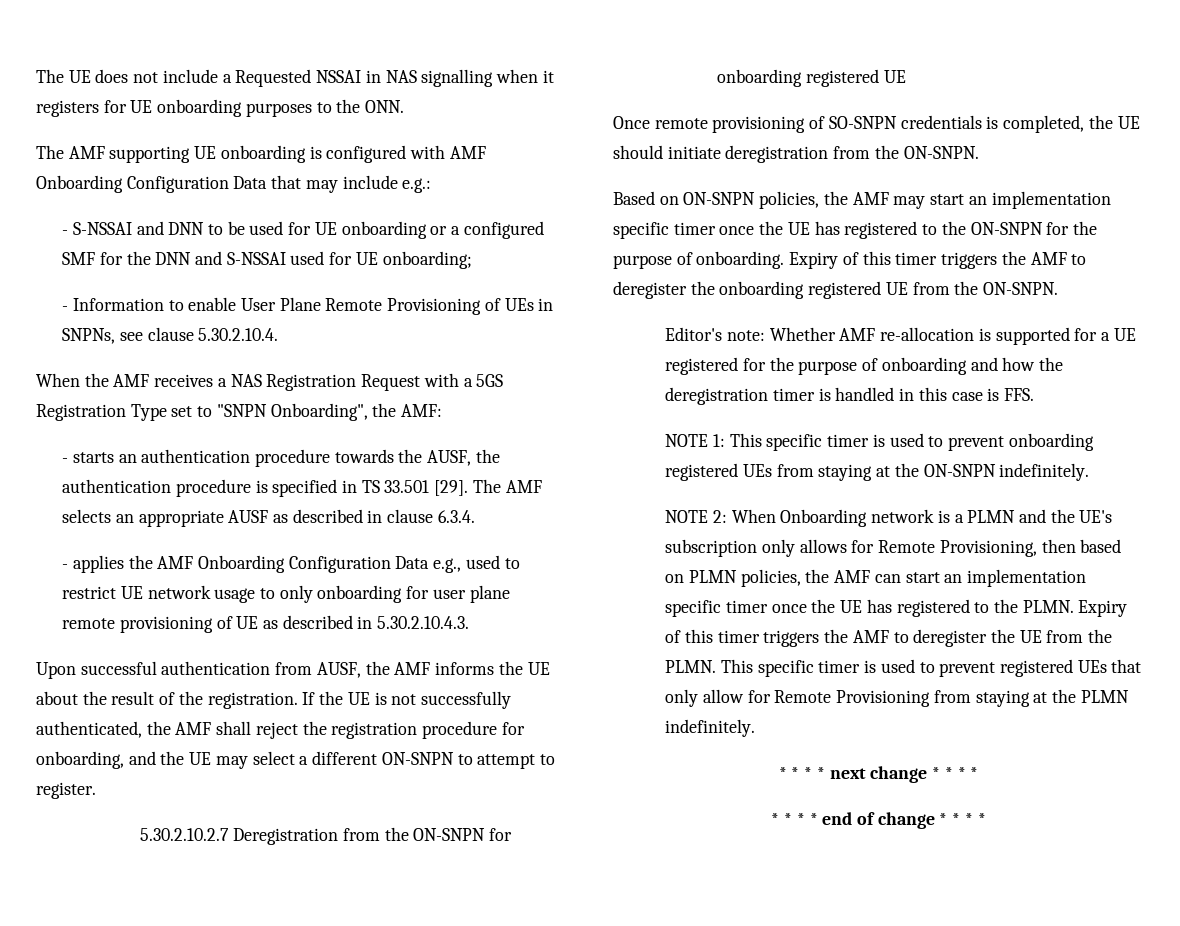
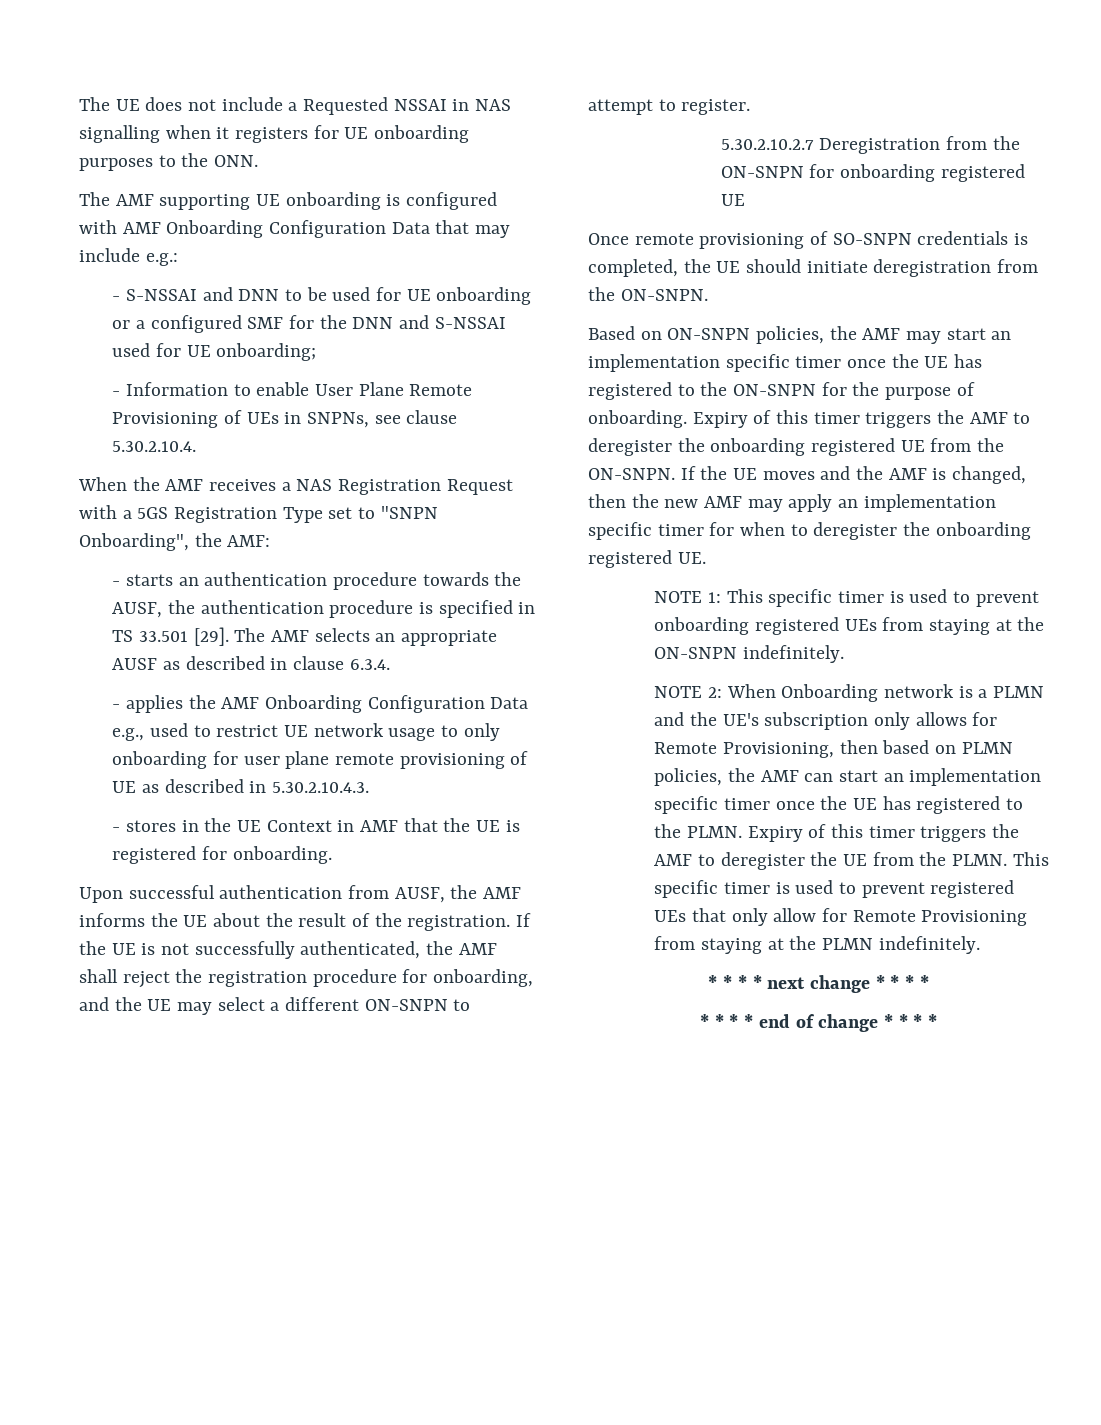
(470, 622) none -> [112,818,520,832] [112,846,332,864] // - stores in the UE Context in AMF that the UE is registered for onboarding.
[665,327,1136,345] [665,357,1063,375] [665,387,1034,405] // Editor's note: Whether AMF re-allocation is supported for a UE registered for the purpose of onboarding and how the deregistration timer is handled in this case is FFS. -> [680,466,1027,484] [588,494,996,512] [588,522,1031,540] [588,550,706,568] If the UE moves and the AMF is changed, then the new AMF may apply an implementation specific timer for when to deregister the onboarding registered UE.

